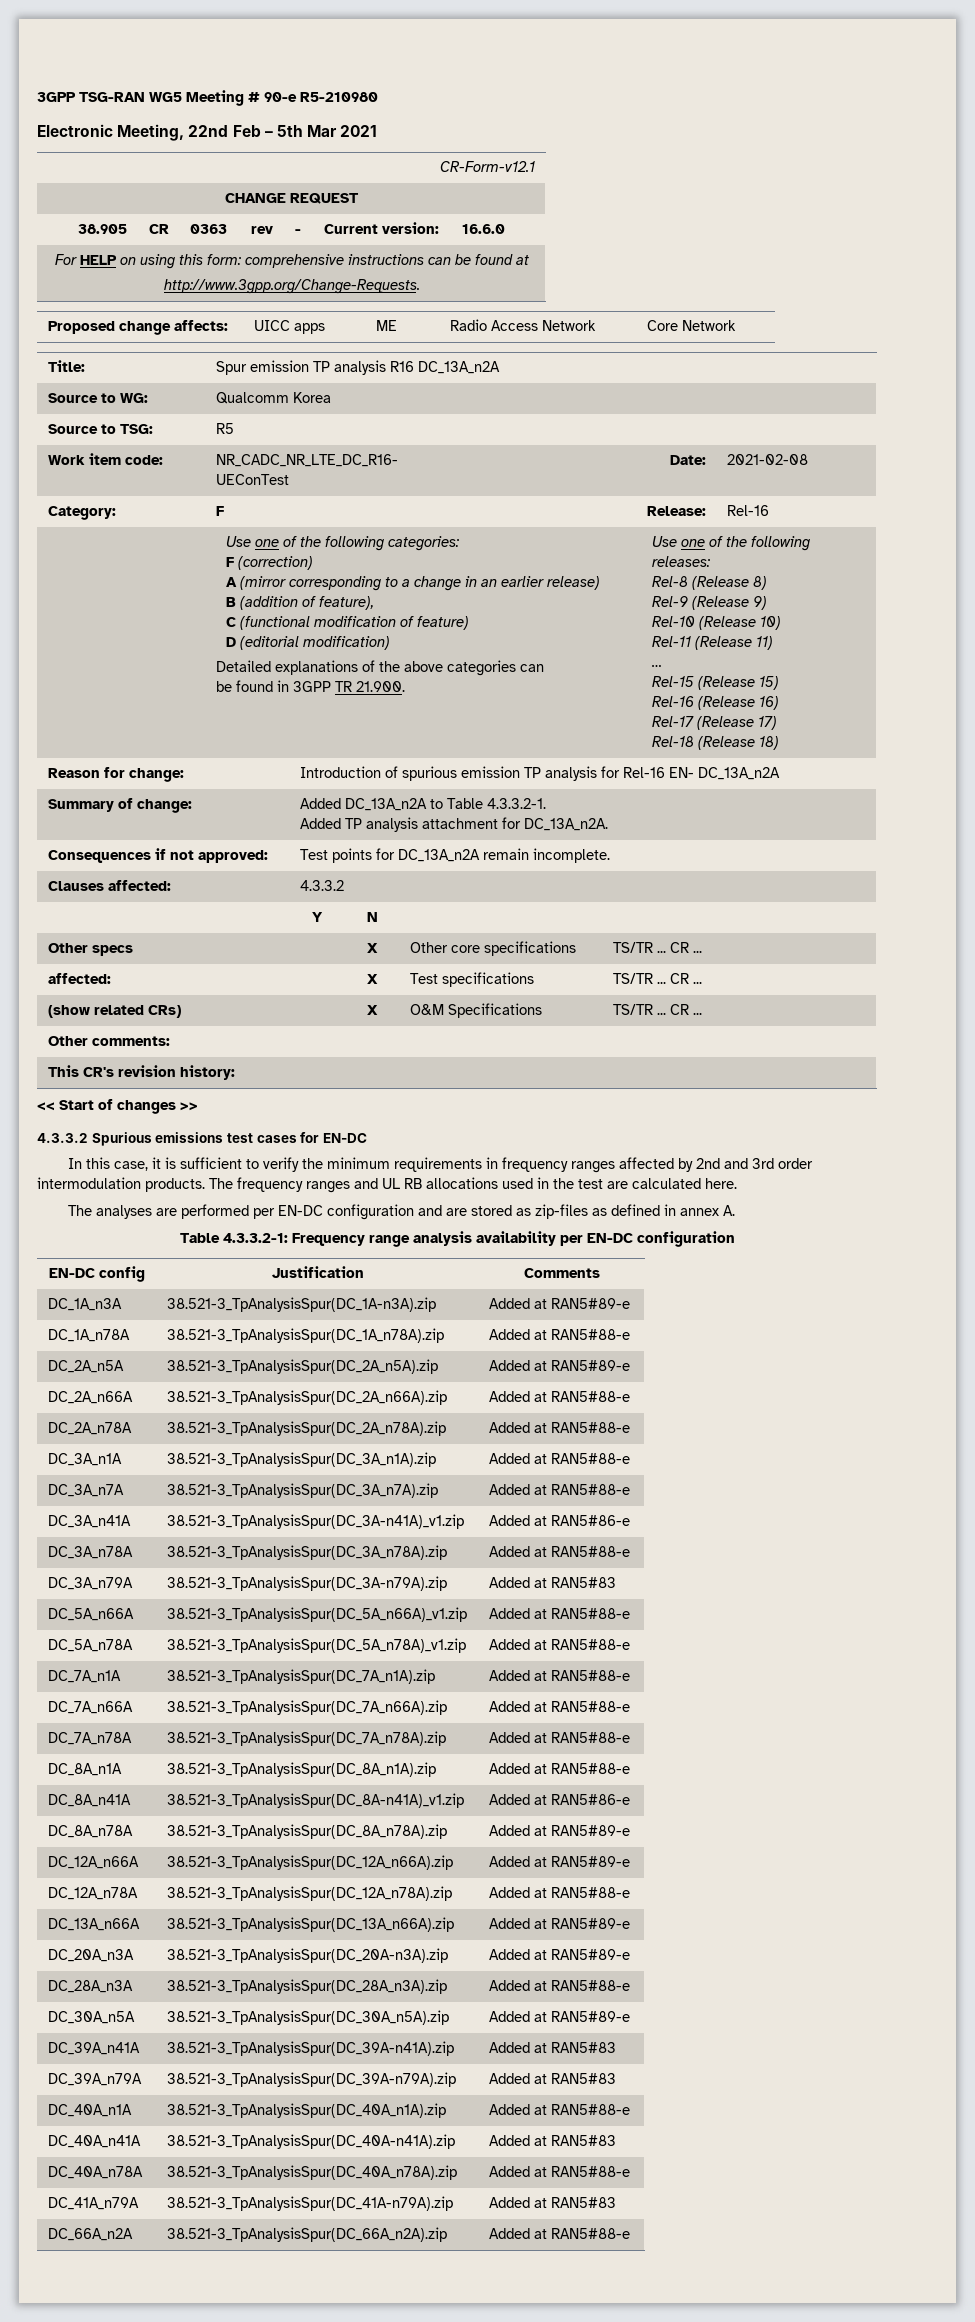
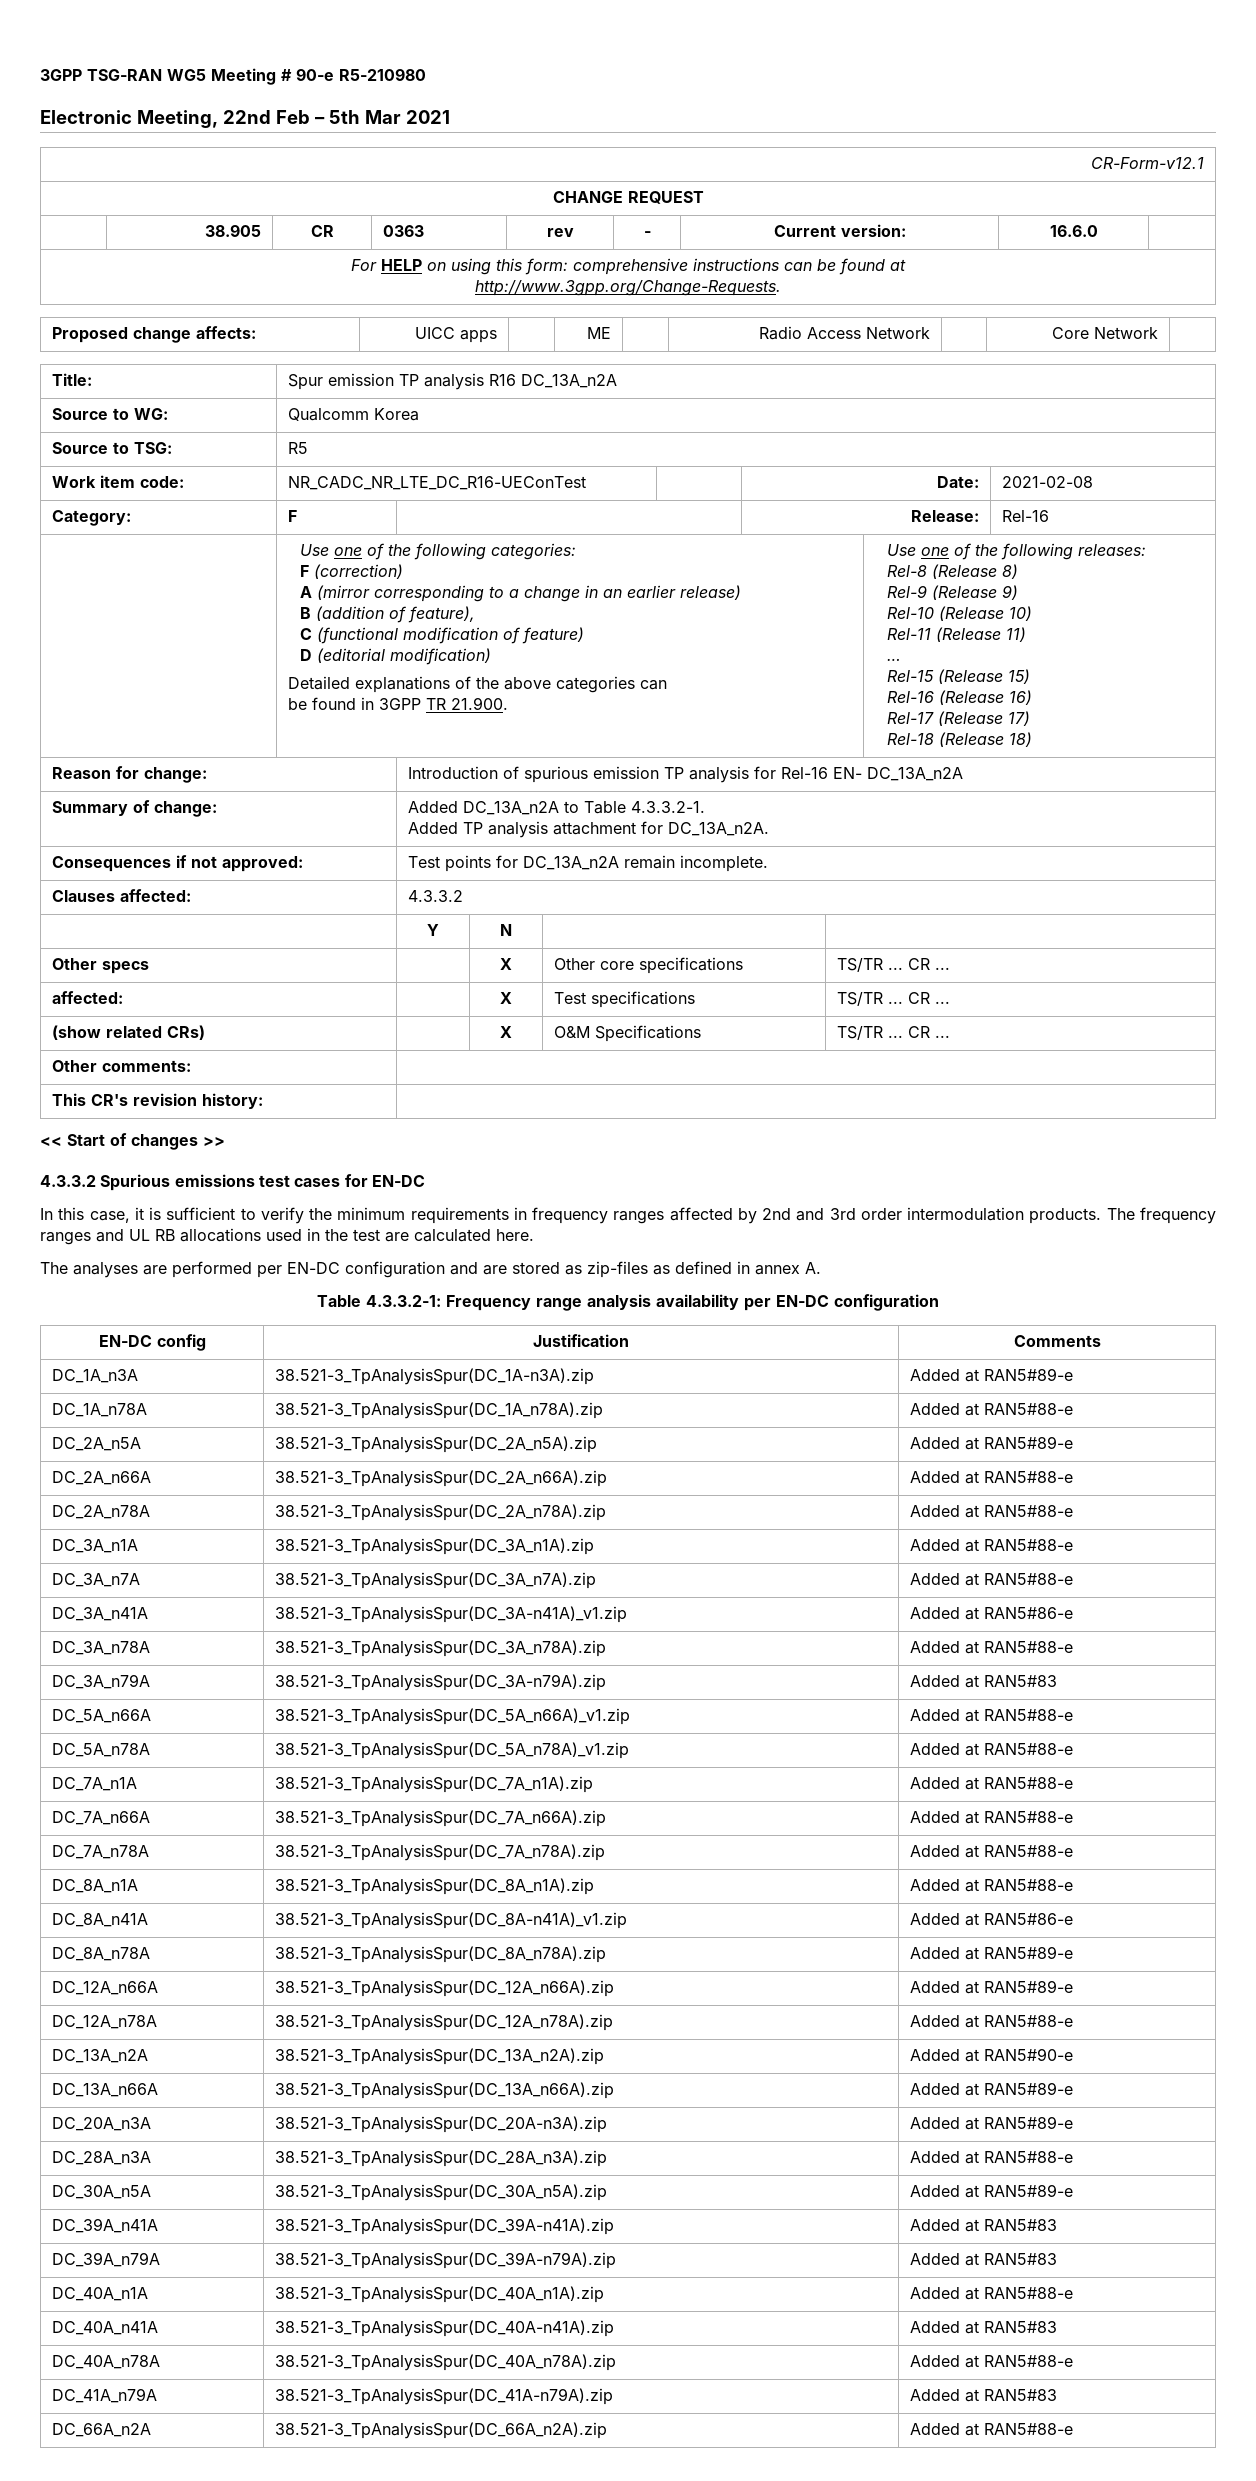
(630, 1892) none -> [52,2049,149,2063] [275,2048,605,2065] [910,2048,1074,2062] // DC_13A_n2A | 38.521-3_TpAnalysisSpur(DC_13A_n2A).zip | Added at RAN5#90-e

